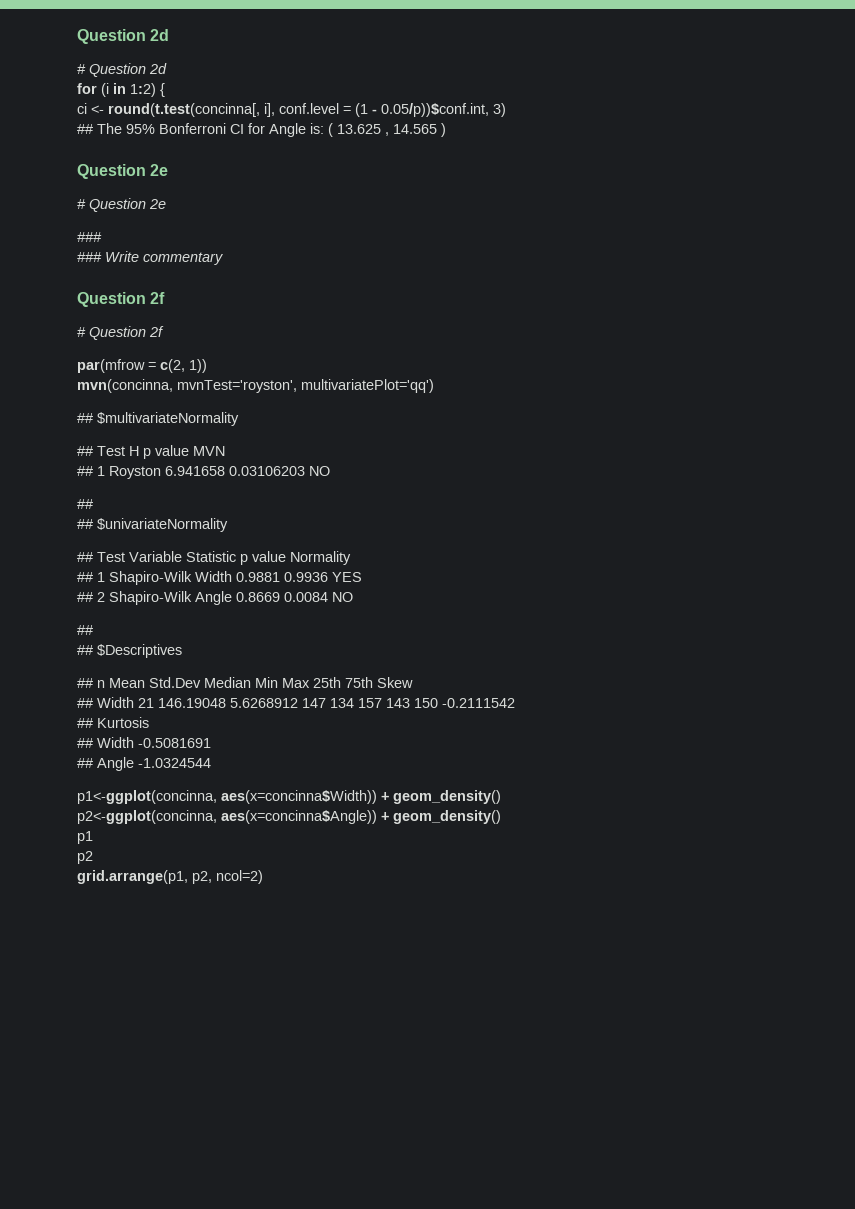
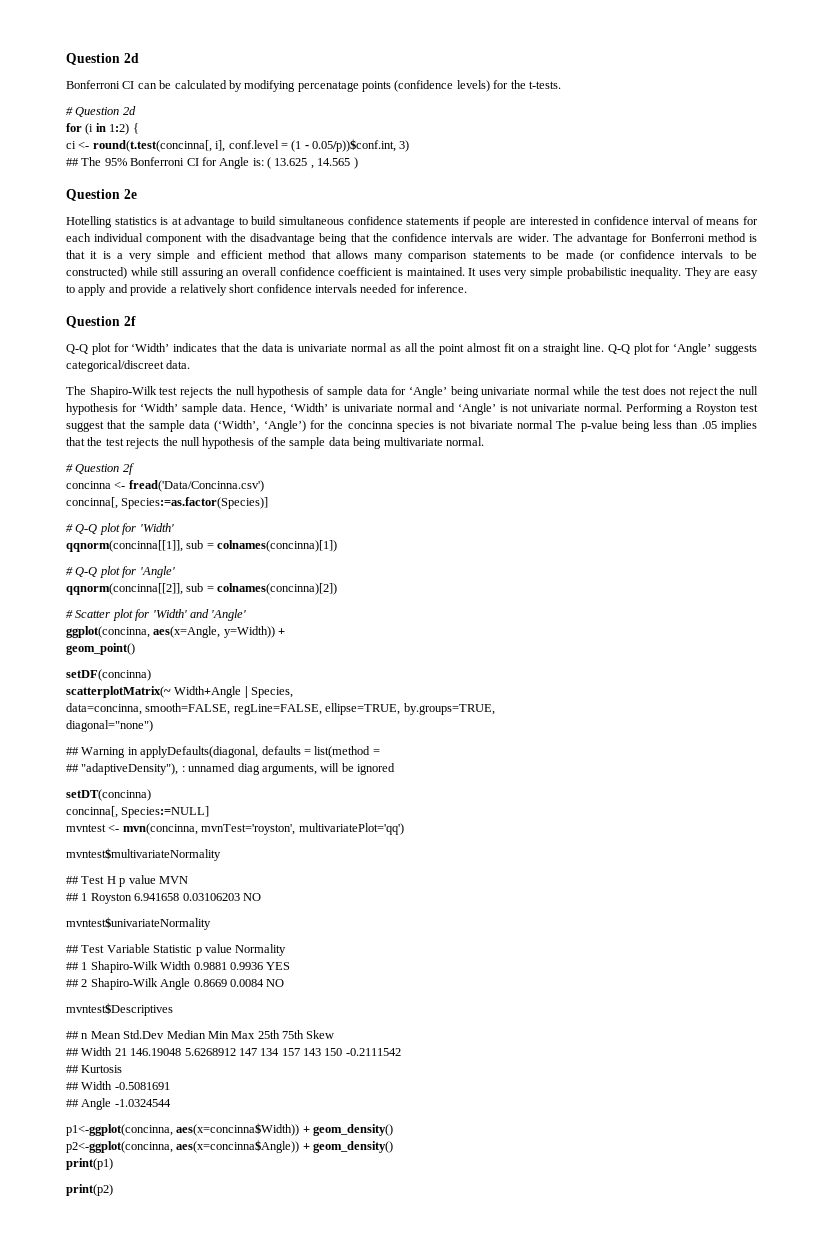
[77,29,170,44] Question 2d -> [66,53,139,65] [66,80,561,92] Question 2d // Bonferroni CI can be calculated by modifying percenatage points (confidence levels) for the t-tests.
[77,198,166,212] [77,232,102,242] [77,251,223,265] [77,292,166,307] [77,326,164,340] [77,359,207,373] # Question 2e // ### // ### Write commentary // Question 2f // # Question 2f // par(mfrow = c(2, 1)) // -> [66,216,758,228] [66,233,757,245] [66,250,758,262] [66,267,758,279] [66,284,468,296] [66,316,136,328] [66,343,757,355] [66,360,191,372] [66,386,759,398] [66,403,758,415] [66,420,758,432] [66,437,484,449] [66,463,134,475] [66,480,264,492] [66,497,269,509] [66,523,174,535] [66,540,338,552] [66,566,175,578] [66,583,338,595] [66,609,247,621] [66,626,286,638] [66,643,135,655] [66,669,151,681] [66,686,294,698] [66,703,495,715] [66,720,153,732] [66,746,380,758] [66,763,395,775] [66,789,151,801] [66,806,210,818] [66,824,120,832] Hotelling statistics is at advantage to build simultaneous confidence statements if people are interested in confidence interval of means for each individual component with the disadvantage being that the confidence intervals are wider. The advantage for Bonferroni method is that it is a very simple and efficient method that allows many comparison statements to be made (or confidence intervals to be constructed) while still assuring an overall confidence coefficient is maintained. It uses very simple probabilistic inequality. They are easy to apply and provide a relatively short confidence intervals needed for inference. // Question 2f // Q-Q plot for ‘Width’ indicates that the data is univariate normal as all the point almost fit on a straight line. Q-Q plot for ‘Angle’ suggests categorical/discreet data. // The Shapiro-Wilk test rejects the null hypothesis of sample data for ‘Angle’ being univariate normal while the test does not reject the null hypothesis for ‘Width’ sample data. Hence, ‘Width’ is univariate normal and ‘Angle’ is not univariate normal. Performing a Royston test suggest that the sample data (‘Width’, ‘Angle’) for the concinna species is not bivariate normal The p-value being less than .05 implies that the test rejects the null hypothesis of the sample data being multivariate normal. // # Question 2f // concinna <- fread('Data/Concinna.csv') // concinna[, Species:=as.factor(Species)] // # Q-Q plot for 'Width' // qqnorm(concinna[[1]], sub = colnames(concinna)[1]) // # Q-Q plot for 'Angle' // qqnorm(concinna[[2]], sub = colnames(concinna)[2]) // # Scatter plot for 'Width' and 'Angle' // ggplot(concinna, aes(x=Angle, y=Width)) + // geom_point() // setDF(concinna) // scatterplotMatrix(~ Width+Angle | Species, // data=concinna, smooth=FALSE, regLine=FALSE, ellipse=TRUE, by.groups=TRUE, // diagonal="none") // ## Warning in applyDefaults(diagonal, defaults = list(method = // ## "adaptiveDensity"), : unnamed diag arguments, will be ignored // setDT(concinna) // concinna[, Species:=NULL] // mvntest <-
[77,412,239,426] ## $multivariateNormality -> [66,848,221,861] mvntest$multivariateNormality
[77,499,93,509] [77,518,228,532] ## // ## $univariateNormality -> [66,917,211,930] mvntest$univariateNormality
[77,625,93,635] [77,644,182,658] ## // ## $Descriptives -> [66,1003,173,1016] mvntest$Descriptives
[77,831,93,844] [77,851,93,864] [77,870,263,884] p1 // p2 // grid.arrange(p1, p2, ncol=2) -> [66,1158,113,1170] [66,1184,113,1196] print(p1) // print(p2)

